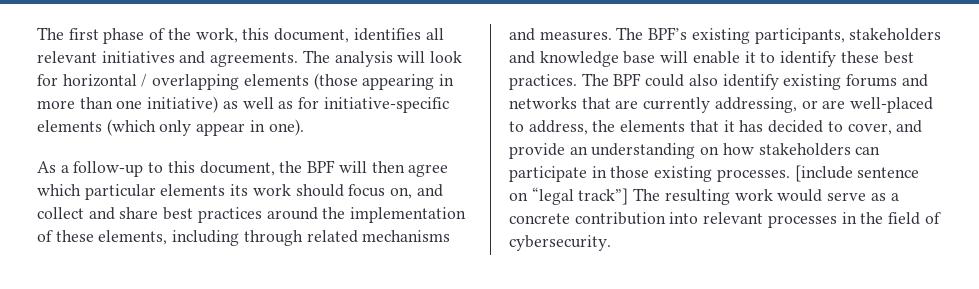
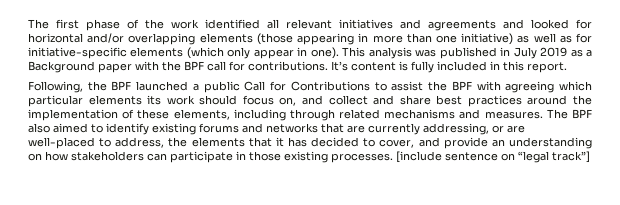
[195,28,444,43] [37,50,463,67] work, this document, identifies all relevant initiatives and agreements. The analysis will look -> [171,19,569,31] work identified all relevant initiatives and agreements and looked
[141,74,148,87] / -> [87,33,125,43] and/or
[37,160,449,177] // As a follow-up to this document, the BPF will then agree -> [342,47,592,59] [28,61,567,73] [28,81,555,93] This analysis was published in July 2019 as a Background paper with the BPF call for contributions. It’s content is fully included in this report. // Following, the BPF launched a public Call for Contributions to assist the BPF with agreeing
[648,27,942,44] [509,51,914,67] [509,73,718,90] BPF’s existing participants, stakeholders and knowledge base will enable it to identify these best practices. The BPF could also -> [572,109,592,119] [28,123,103,133] BPF also aimed to
[633,188,899,205] [509,212,941,228] [509,235,611,251] The resulting work would serve as a concrete contribution into relevant processes in the field of cybersecurity. -> (590, 157) none

